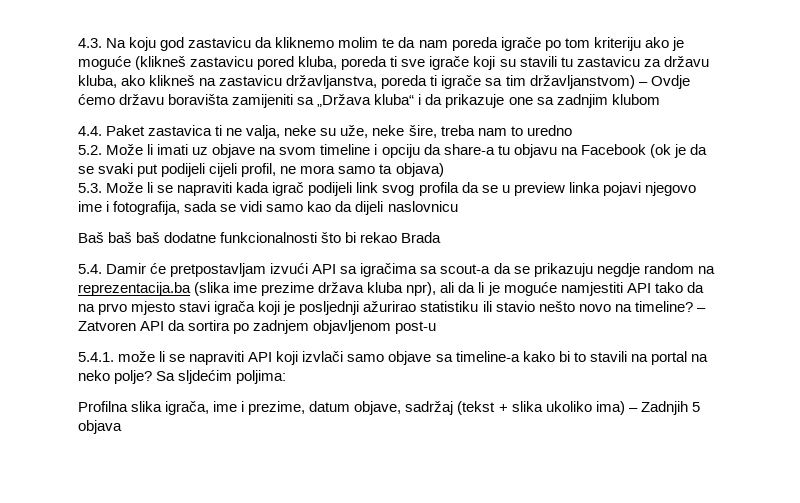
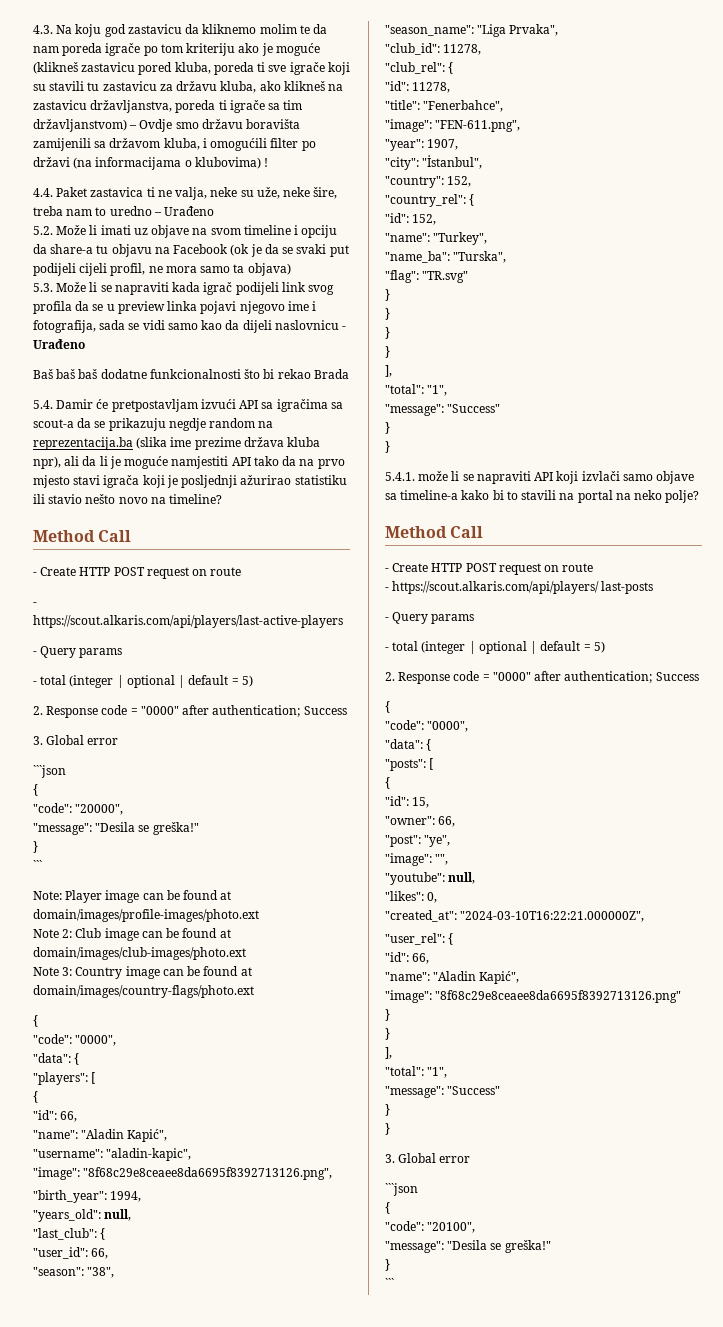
[78,94,115,105] ćemo -> [175,122,199,129] smo
[232,94,660,108] zamijeniti sa „Država kluba“ i da prikazuje one sa zadnjim klubom -> [33,138,316,151] [33,157,269,170] zamijenili sa državom kluba, i omogućili filter po državi (na informacijama o klubovima) !
(572, 130) none -> [153,206,215,216] – Urađeno
(458, 206) none -> [342,326,347,330] [33,339,85,349] - Urađeno
[696,308,706,312] [78,320,437,334] – Zatvoren API da sortira po zadnjem objavljenom post-u -> [33,530,132,542] [33,567,242,579] [33,602,37,606] [33,615,343,628] [33,646,123,658] [33,675,253,688] [33,705,347,718] [33,735,119,745] [33,765,66,778] [33,784,38,796] [33,803,124,815] [33,822,199,835] [33,841,38,853] [33,860,42,870] [33,890,232,903] [33,909,259,922] [33,928,231,941] [33,947,246,960] [33,966,252,979] [33,985,254,998] [33,1015,38,1027] [33,1034,117,1046] [33,1053,80,1065] [33,1072,96,1085] [33,1091,38,1103] [33,1110,78,1122] [33,1129,168,1142] [33,1148,192,1161] [33,1167,333,1180] [33,1190,142,1203] [33,1209,132,1222] [33,1228,106,1240] [33,1247,109,1259] [33,1267,115,1278] [385,24,559,37] [385,43,482,55] [385,62,454,74] [385,81,451,93] [385,100,504,112] [385,119,521,132] [385,139,459,151] [385,155,483,170] [385,176,472,188] [385,194,475,207] [385,213,437,225] [385,232,488,245] [385,251,507,263] [385,270,469,283] [385,289,390,301] [385,308,390,320] [385,327,390,339] [385,346,390,358] [385,365,392,377] [385,384,448,396] [385,404,501,416] [385,422,390,434] [385,441,390,453] // Method Call // - Create HTTP POST request on route // - https://scout.alkaris.com/api/players/last-active-players // - Query params // - total (integer | optional | default = 5) // 2. Response code = "0000" after authentication; Success // 3. Global error // ```json // { // "code": "20000", // "message": "Desila se greška!" // } // ``` // Note: Player image can be found at domain/images/profile-images/photo.ext // Note 2: Club image can be found at domain/images/club-images/photo.ext // Note 3: Country image can be found at domain/images/country-flags/photo.ext // { // "code": "0000", // "data": { // "players": [ // { // "id": 66, // "name": "Aladin Kapić", // "username": "aladin-kapic", // "image": "8f68c29e8ceaee8da6695f8392713126.png", // "birth_year": 1994, // "years_old": null, // "last_club": { // "user_id": 66, // "season": "38", // "season_name": "Liga Prvaka", // "club_id": 11278, // "club_rel": { // "id": 11278, // "title": "Fenerbahce", // "image": "FEN-611.png", // "year": 1907, // "city": "İstanbul", // "country": 152, // "country_rel": { // "id": 152, // "name": "Turkey", // "name_ba": "Turska", // "flag": "TR.svg" // } // } // } // } // ], // "total": "1", // "message": "Success" // } // }
[156,370,287,384] [78,401,700,415] [78,420,122,434] Sa sljdećim poljima: // Profilna slika igrača, ime i prezime, datum objave, sadržaj (tekst + slika ukoliko ima) – Zadnjih 5 objava -> [385,526,484,538] [385,563,594,575] [385,581,654,594] [385,612,475,624] [385,641,605,654] [385,671,699,684] [385,701,390,713] [385,720,469,732] [385,739,432,751] [385,758,434,771] [385,777,390,789] [385,796,430,808] [385,816,456,827] [385,835,451,847] [385,853,449,866] [385,872,476,885] [385,891,438,903] [385,910,645,922] [385,933,454,945] [385,952,430,964] [385,971,520,984] [385,990,682,1003] [385,1009,390,1021] [385,1028,390,1040] [385,1047,392,1059] [385,1066,448,1078] [385,1086,501,1098] [385,1104,390,1116] [385,1123,390,1135] [385,1153,471,1163] [385,1183,418,1196] [385,1202,390,1214] [385,1221,476,1233] [385,1240,551,1253] [385,1259,390,1271] [385,1278,394,1288] // Method Call // - Create HTTP POST request on route // - https://scout.alkaris.com/api/players/ last-posts // - Query params // - total (integer | optional | default = 5) // 2. Response code = "0000" after authentication; Success // { // "code": "0000", // "data": { // "posts": [ // { // "id": 15, // "owner": 66, // "post": "ye", // "image": "", // "youtube": null, // "likes": 0, // "created_at": "2024-03-10T16:22:21.000000Z", // "user_rel": { // "id": 66, // "name": "Aladin Kapić", // "image": "8f68c29e8ceaee8da6695f8392713126.png" // } // } // ], // "total": "1", // "message": "Success" // } // } // 3. Global error // ```json // { // "code": "20100", // "message": "Desila se greška!" // } // ```

